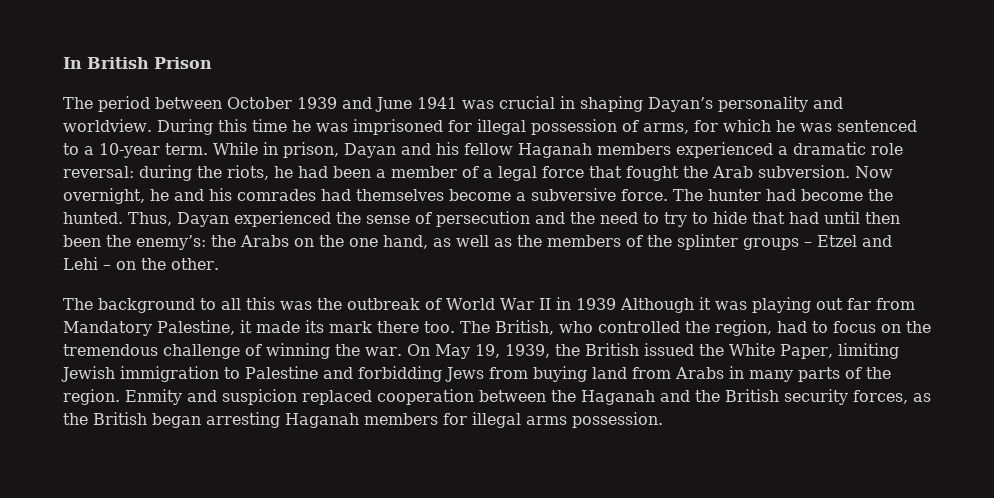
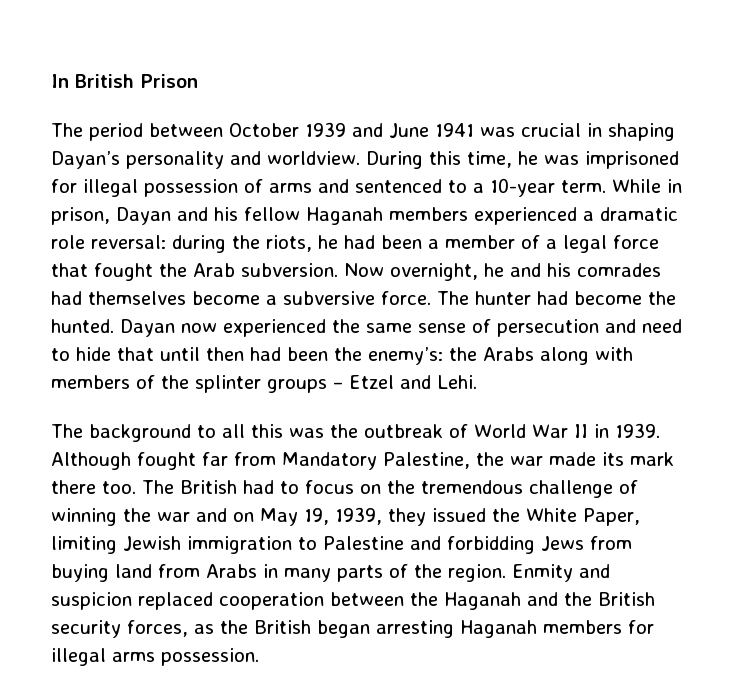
[251,119,287,132] time -> [467,151,512,168] time,
[642,119,832,134] arms, for which he was -> [269,179,349,193] arms and
[128,212,229,227] Thus, Dayan -> [120,319,217,337] Dayan now
(361, 218) none -> [366,323,412,333] same
[570,212,595,224] the -> (636, 326) none
[664,212,708,227] try to -> (70, 354) none
[789,212,819,224] had -> (154, 354) none
(900, 218) none -> [250,347,281,361] had
[294,235,542,249] on the one hand, as well as the -> [540,347,633,365] along with
[63,257,219,270] Lehi – on the other. -> [437,375,477,389] Lehi.
[575,297,843,313] 1939 Although it was playing out -> [614,423,660,438] [51,452,196,470] 1939. Although fought
[240,320,252,333] it -> [476,452,543,466] the war
[495,320,772,336] British, who controlled the region, -> [180,480,237,494] British
[365,344,430,356] war. On -> [157,508,254,522] war and on
[554,343,639,356] the British -> [388,508,426,526] they

